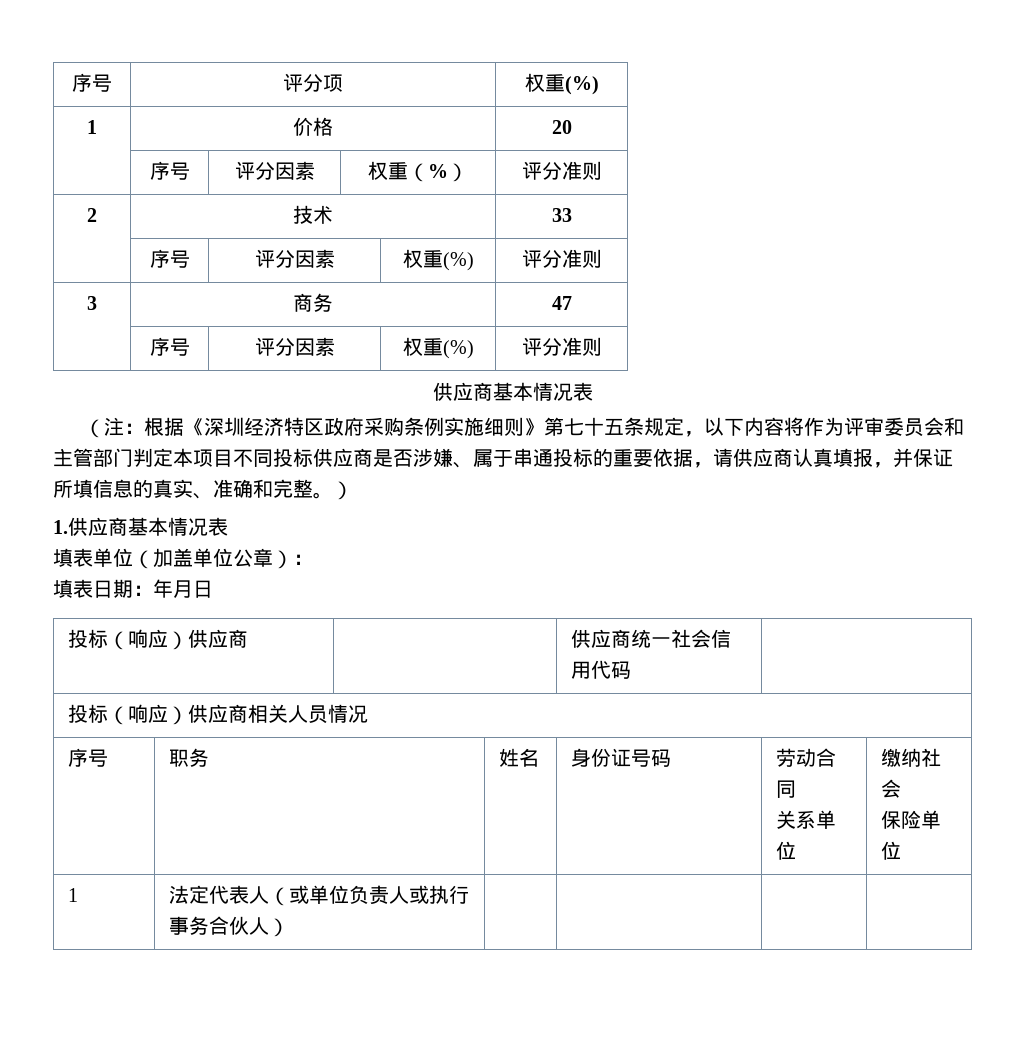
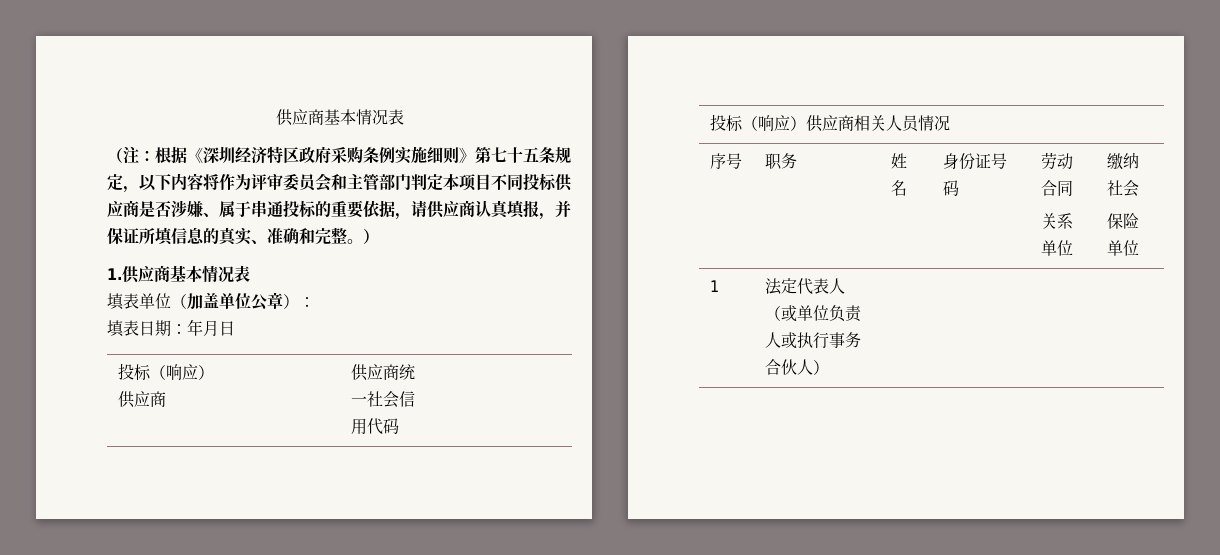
[72,73,112,92] [283,73,343,92] [524,73,599,95] [87,120,97,134] [293,117,333,136] [551,120,572,134] [149,161,190,180] [234,161,315,180] [368,161,468,182] [521,161,602,180] [87,208,97,222] [293,205,333,224] [551,208,572,222] [149,249,190,268] [254,249,335,268] [402,249,474,271] [521,249,602,268] [87,296,97,310] [293,293,333,312] [551,296,572,310] [149,337,190,356] [254,337,335,356] [402,337,474,359] [521,337,602,356] 序号 | 评分项 | 权重(%) // 1 | 价格 | 20 // | 序号 | 评分因素 | 权重（%） | 评分准则 // 2 | 技术 | 33 // | 序号 | 评分因素 | 权重(%) | 评分准则 // 3 | 商务 | 47 // | 序号 | 评分因素 | 权重(%) | 评分准则 // -> (275, 117) none

